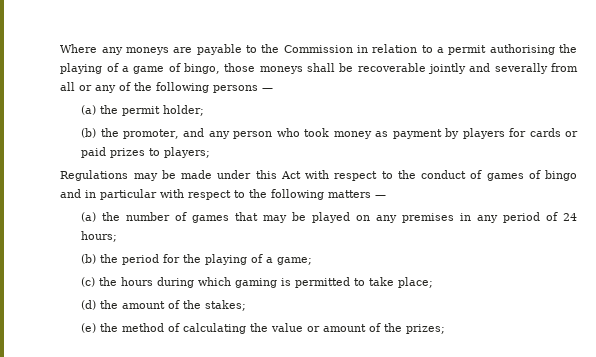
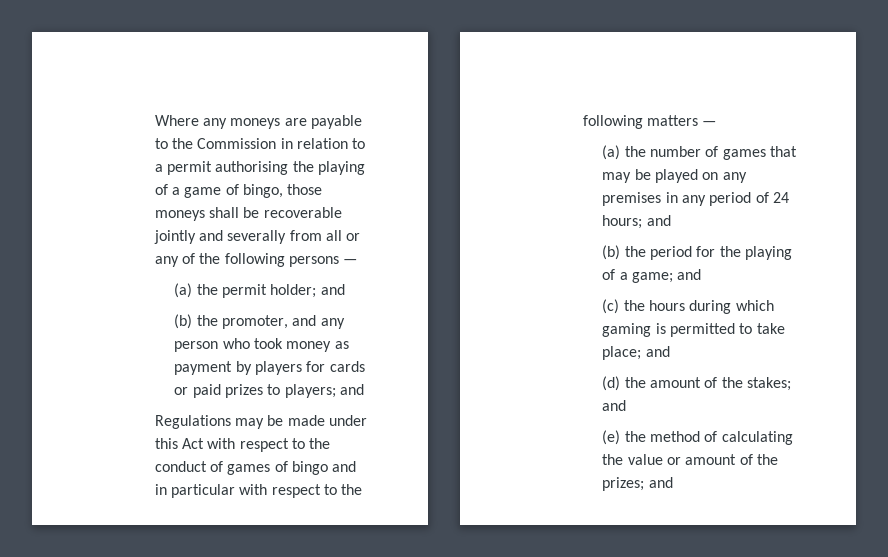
(205, 110) none -> [320,284,345,295] and
(211, 152) none -> [340,384,364,395] and
(118, 236) none -> [646,215,671,226] and
(313, 261) none -> [677,269,702,280] and
(434, 282) none -> [645,346,670,357] and
(247, 305) none -> [602,400,627,411] and
(446, 329) none -> [648,477,673,488] and

